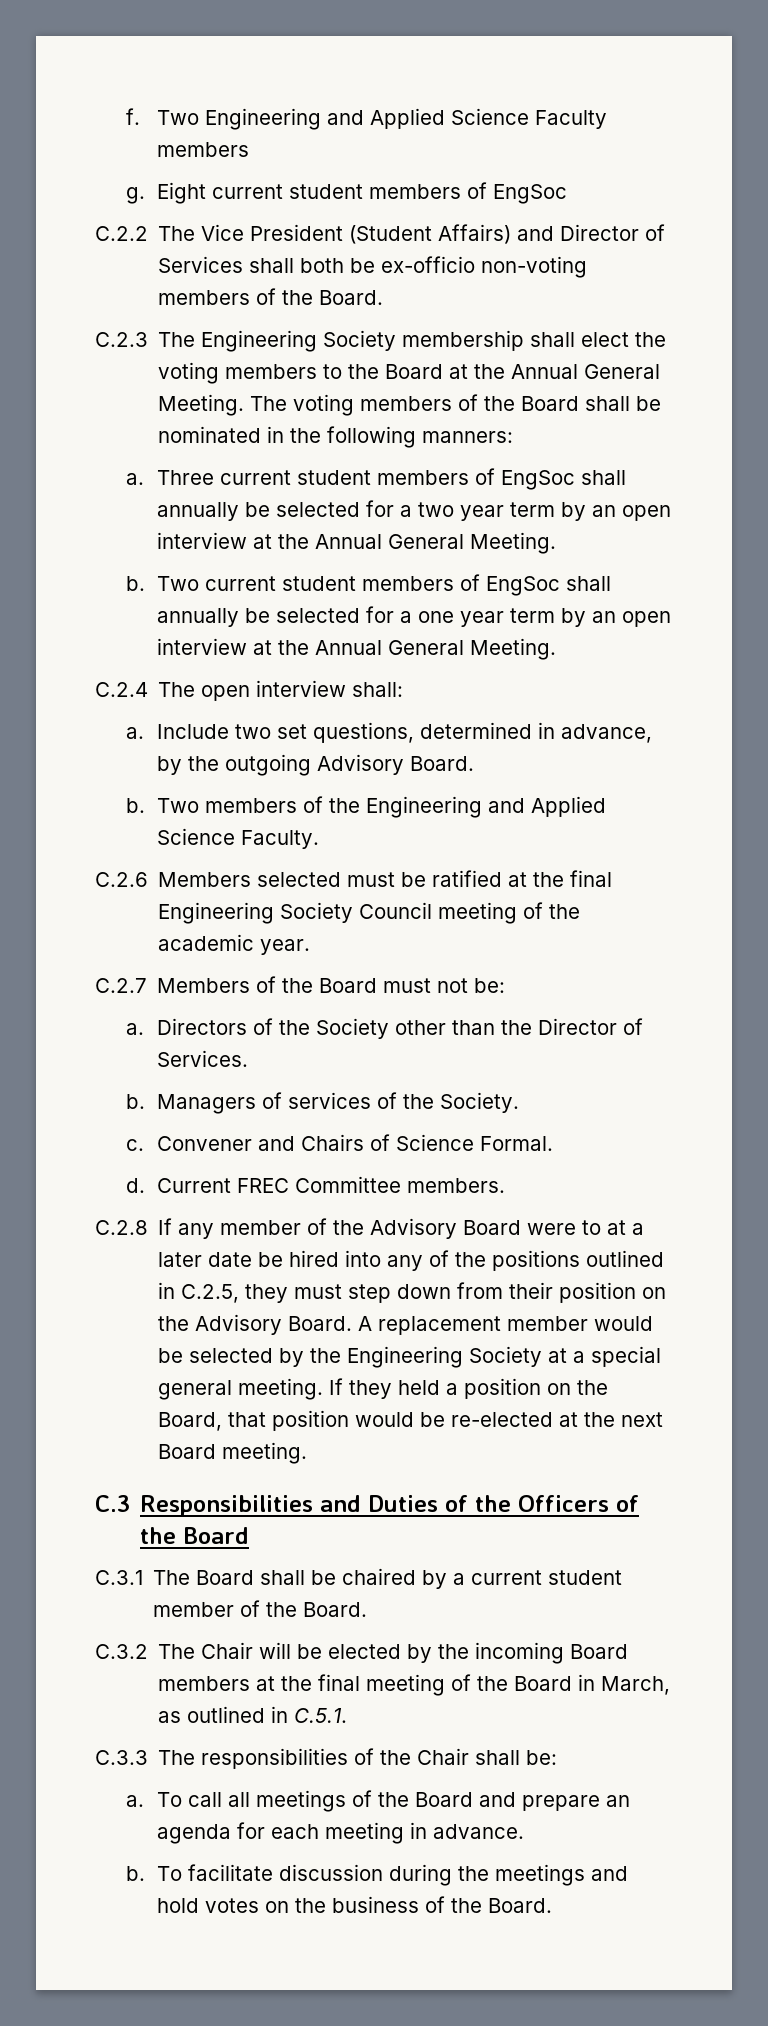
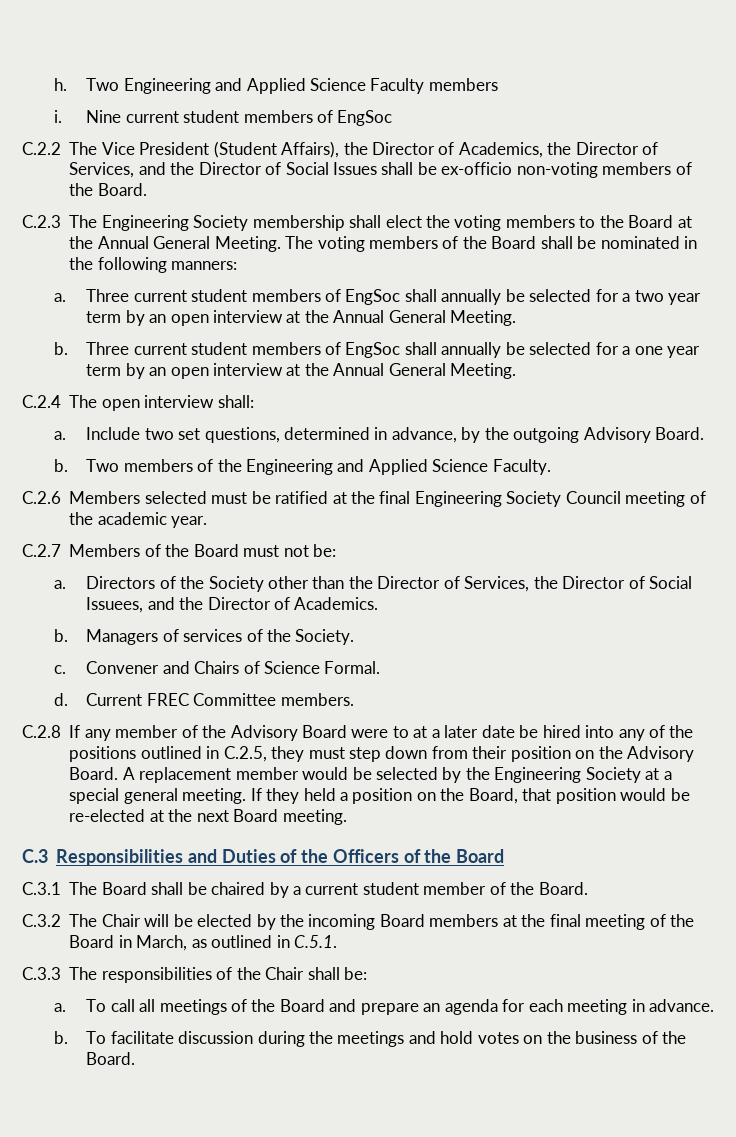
[126,108,141,125] f. -> [54,78,68,91] h.
[126,182,207,204] g. Eight -> [54,110,122,123] i. Nine
[438,224,666,244] [158,256,345,273] Affairs) and Director of Services shall both -> [281,141,659,158] [69,162,414,178] Affairs), the Director of Academics, the Director of Services, and the Director of Social Issues shall
[157,576,200,591] Two -> [86,342,130,355] Three
[157,1050,249,1067] Services. -> [464,576,693,592] [86,597,379,613] Services, the Director of Social Issuees, and the Director of Academics.

